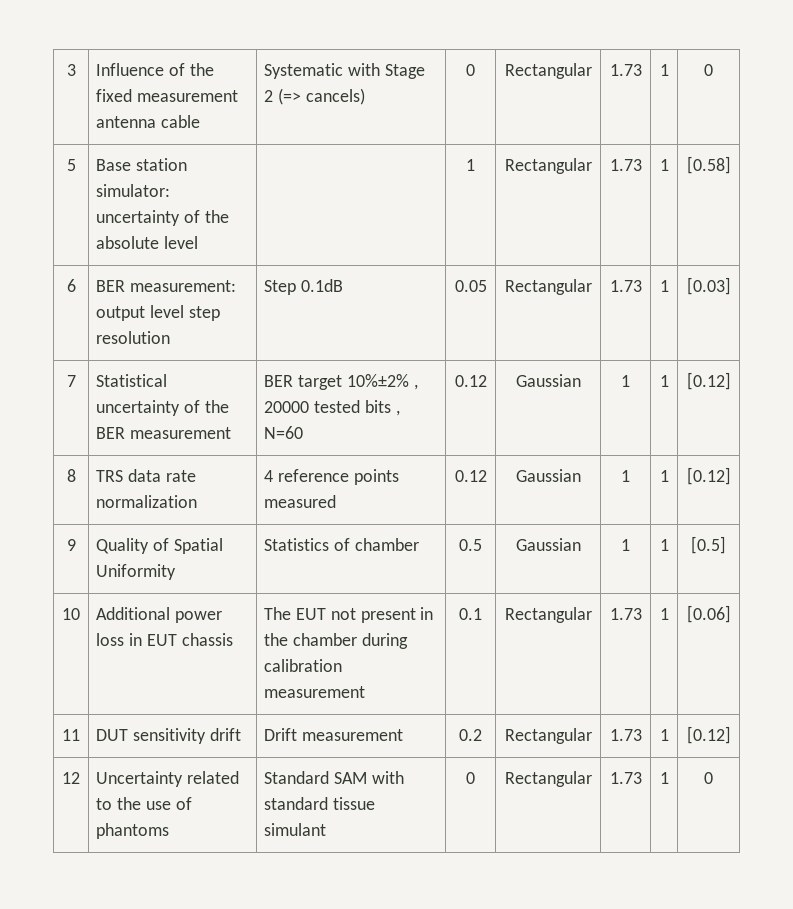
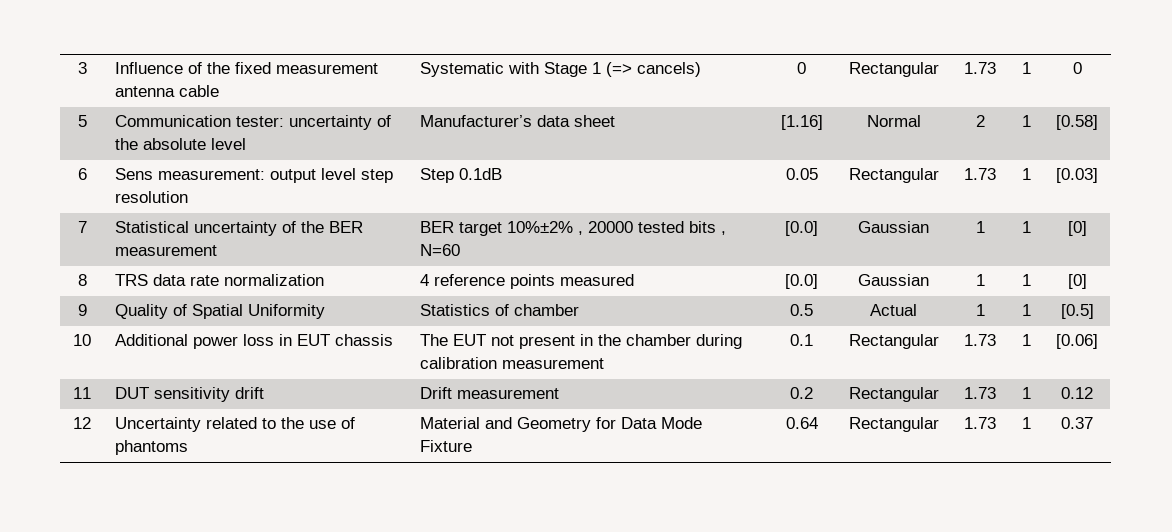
[264,90,274,102] 2 -> [592,62,602,74] 1
[96,158,188,171] [96,184,171,197] Base station simulator: -> [115,115,285,127] Communication tester:
[466,159,475,171] [504,158,592,174] [609,159,642,171] | 1 | Rectangular | 1.73 -> [420,115,616,127] [780,115,823,130] [866,115,921,127] [975,115,985,127] Manufacturer’s data sheet | [1.16] | Normal | 2
[96,280,126,292] BER -> [115,168,154,180] Sens
[454,375,487,387] [515,374,581,387] [621,375,630,387] [659,375,669,387] [686,372,731,390] 0.12 | Gaussian | 1 | 1 | [0.12] -> [785,221,818,236] [858,221,929,233] [975,221,985,233] [1021,221,1031,233] [1067,221,1087,236] [0.0] | Gaussian | 1 | 1 | [0]
[454,470,487,482] [515,469,581,482] [621,470,630,482] [659,470,669,482] [686,467,731,485] 0.12 | Gaussian | 1 | 1 | [0.12] -> [785,274,818,289] [858,274,929,286] [975,274,985,286] [1021,274,1031,286] [1067,274,1087,289] [0.0] | Gaussian | 1 | 1 | [0]
[515,538,581,551] Gaussian -> [870,304,917,316] Actual
[686,726,731,744] [0.12] -> [1061,387,1093,399] 0.12
[264,771,404,784] [264,797,376,810] [264,823,327,836] [466,772,475,784] [504,771,592,787] [609,772,642,784] [659,772,669,784] [704,772,713,784] Standard SAM with standard tissue simulant | 0 | Rectangular | 1.73 | 1 | 0 -> [420,417,703,432] [420,440,473,452] [785,417,818,429] [848,417,939,432] [964,417,996,429] [1021,417,1031,429] [1061,417,1093,429] Material and Geometry for Data Mode Fixture | 0.64 | Rectangular | 1.73 | 1 | 0.37

